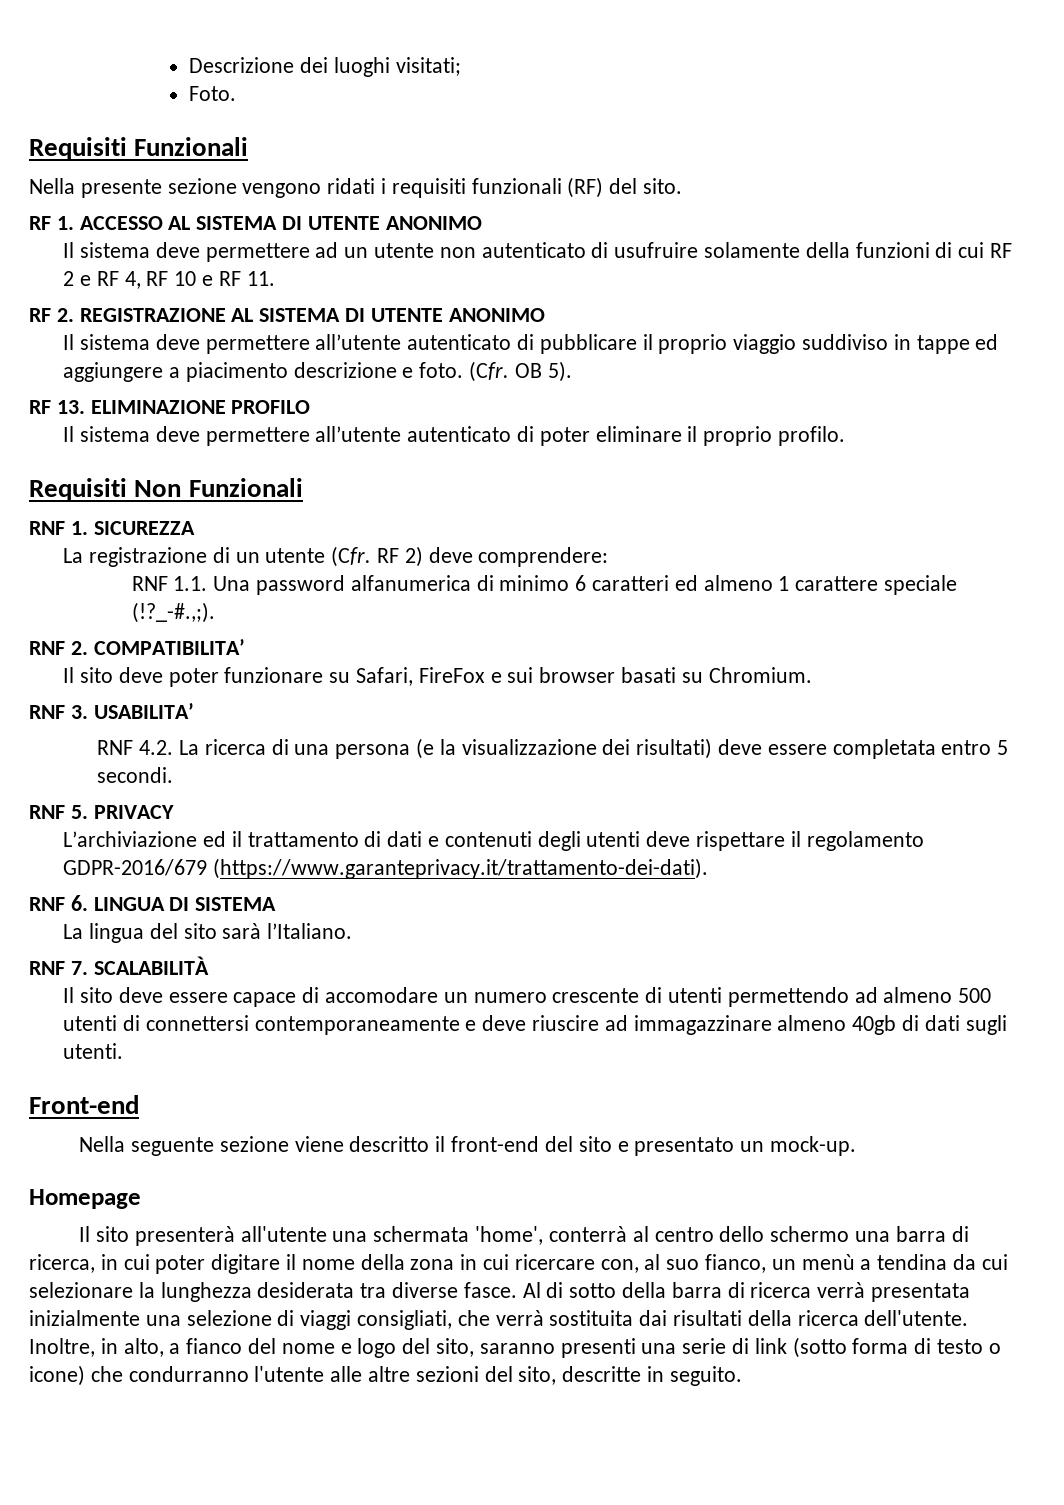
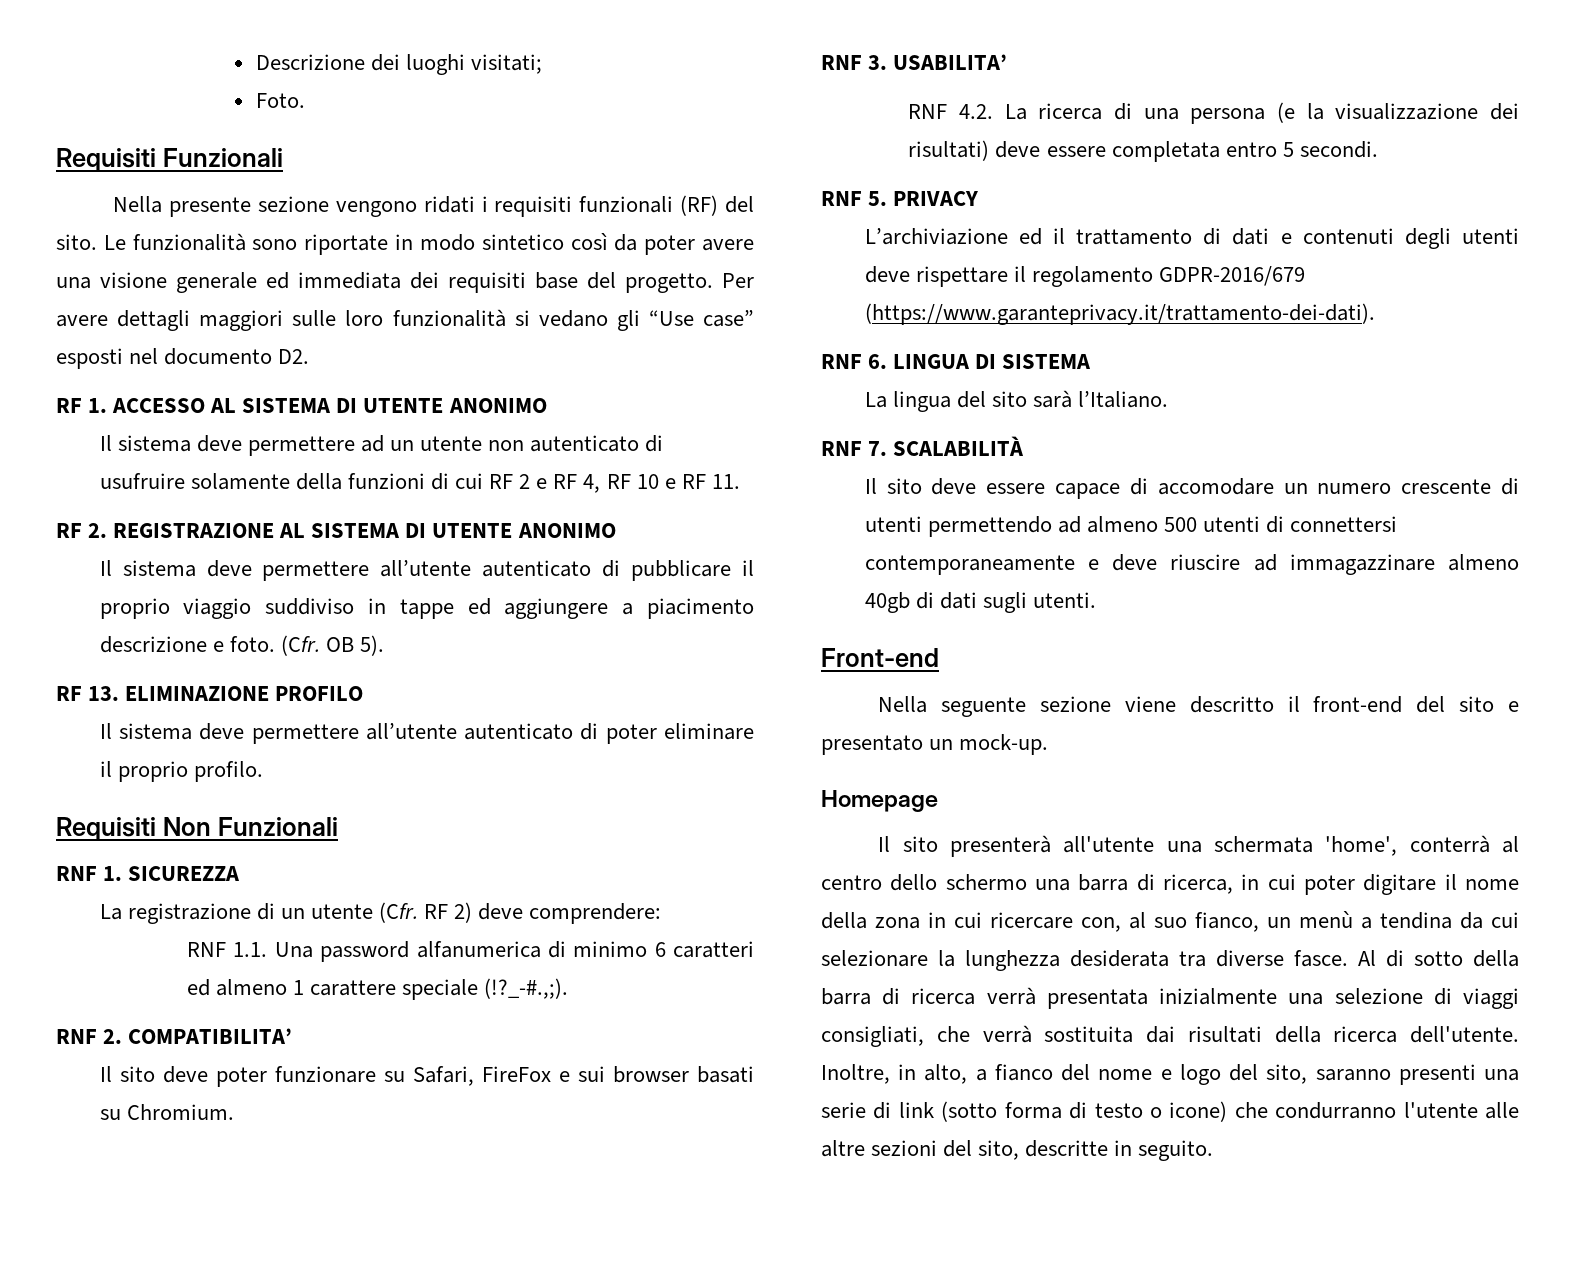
(683, 186) none -> [103,233,755,255] [56,272,754,293] [56,309,755,331] [56,348,310,369] Le funzionalità sono riportate in modo sintetico così da poter avere una visione generale ed immediata dei requisiti base del progetto. Per avere dettagli maggiori sulle loro funzionalità si vedano gli “Use case” esposti nel documento D2.

